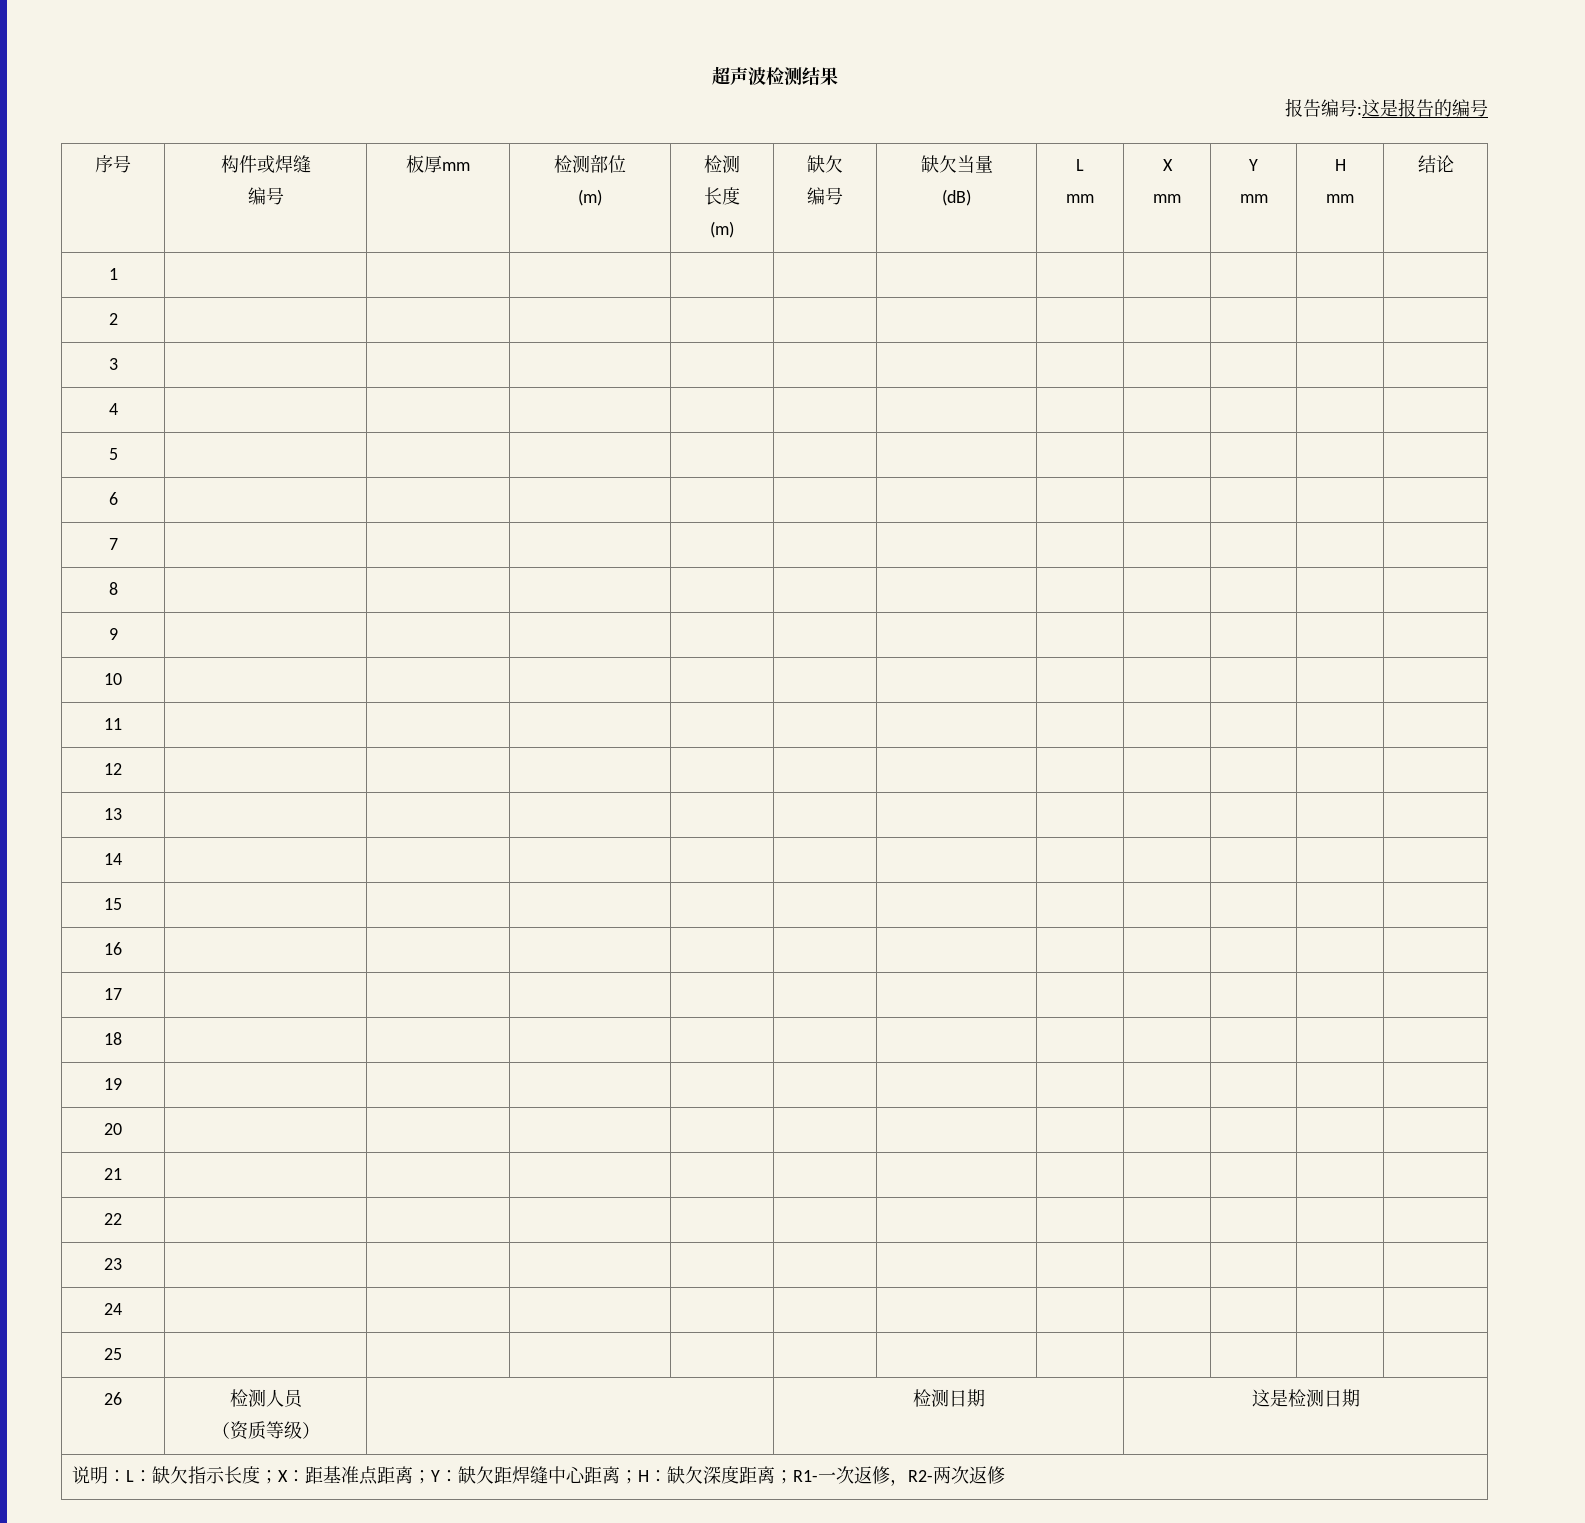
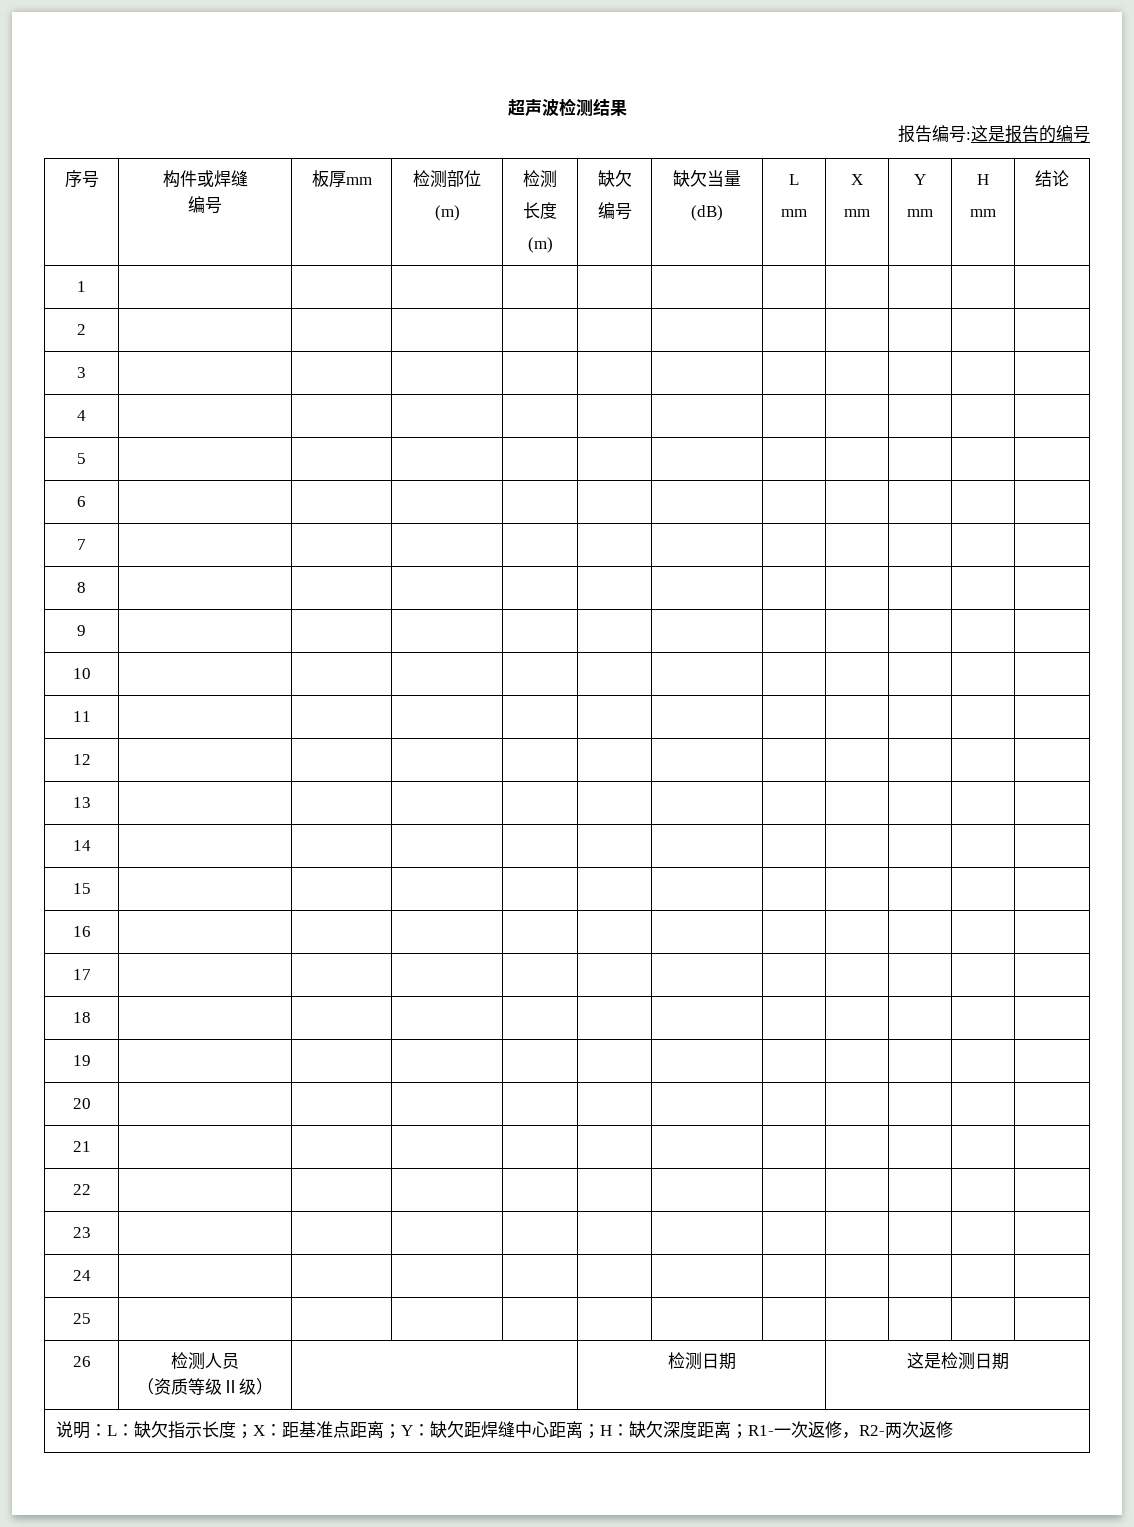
(302, 1430) none -> [222,1378,256,1395] Ⅱ级

